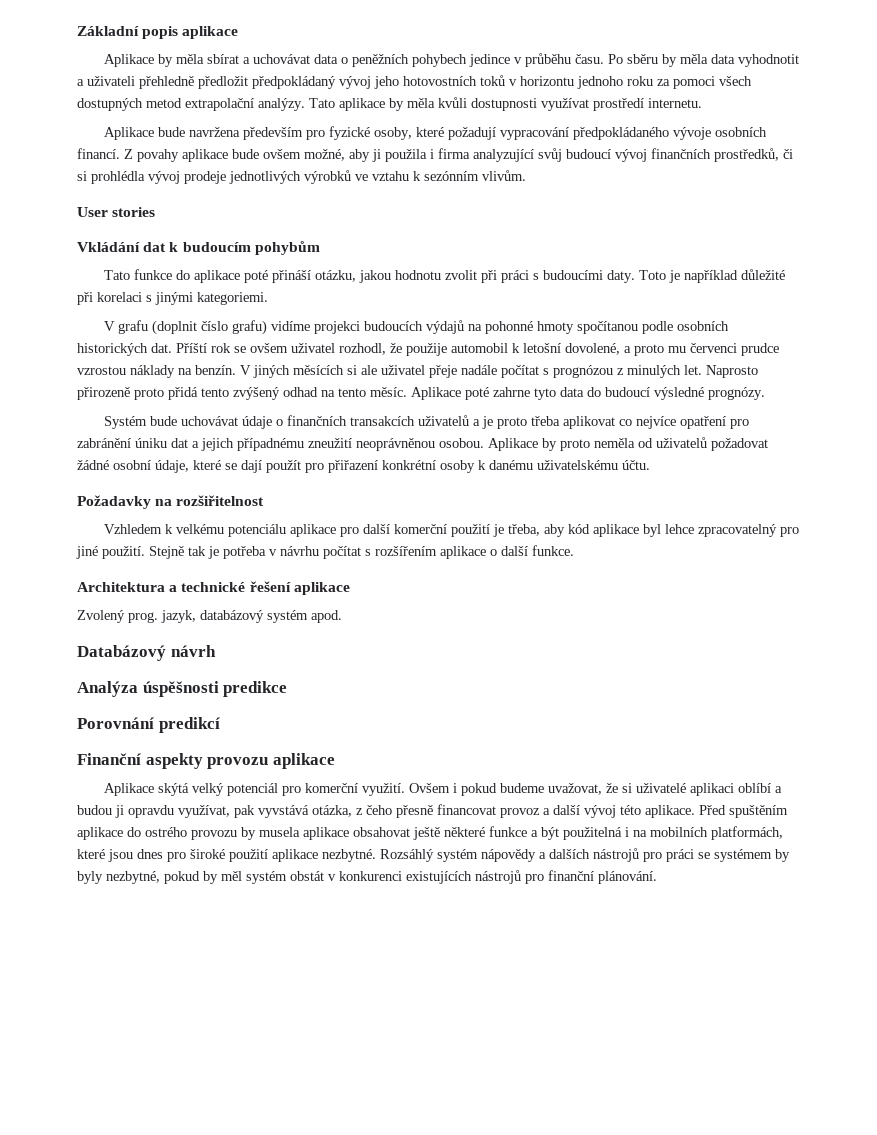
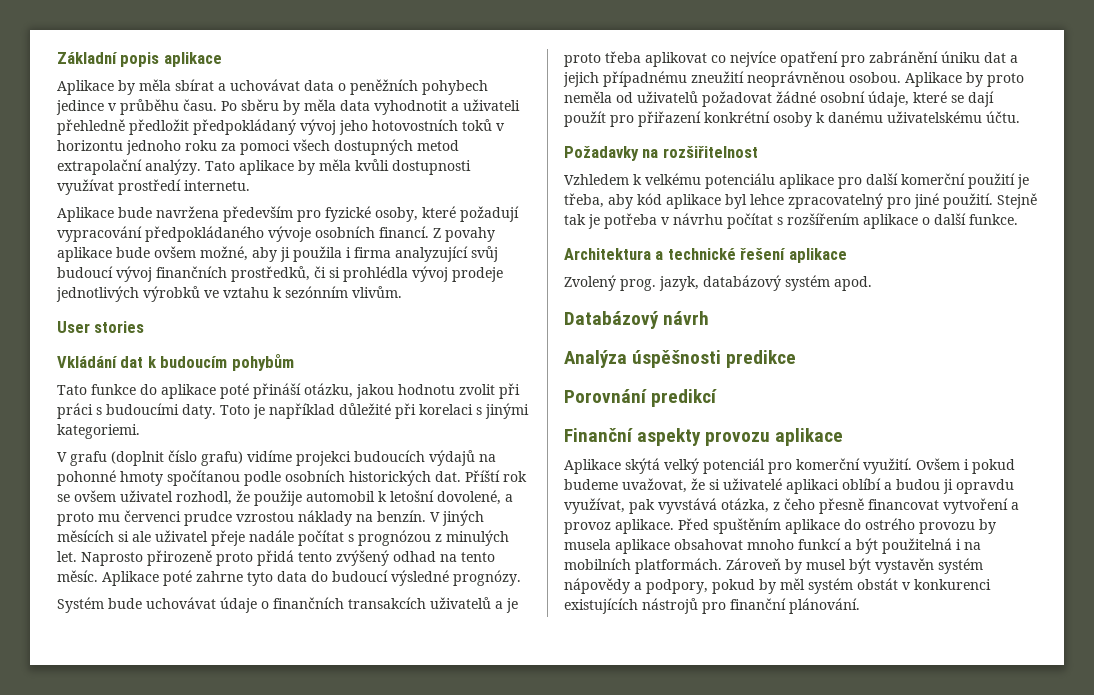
[500,805,641,818] provoz a další vývoj této -> [943,498,1019,514] [564,522,611,534] vytvoření a provoz
[413,826,527,840] ještě některé funkce -> [747,538,841,550] mnoho funkcí
[711,826,783,840] [77,848,790,862] [77,871,160,884] platformách, které jsou dnes pro široké použití aplikace nezbytné. Rozsáhlý systém nápovědy a dalších nástrojů pro práci se systémem by byly nezbytné, -> [635,558,983,574] [564,578,708,594] platformách. Zároveň by musel být vystavěn systém nápovědy a podpory,

